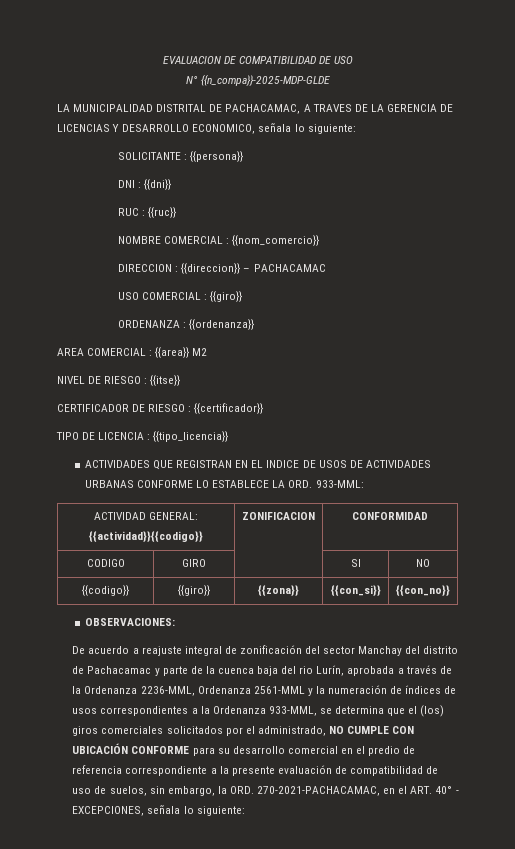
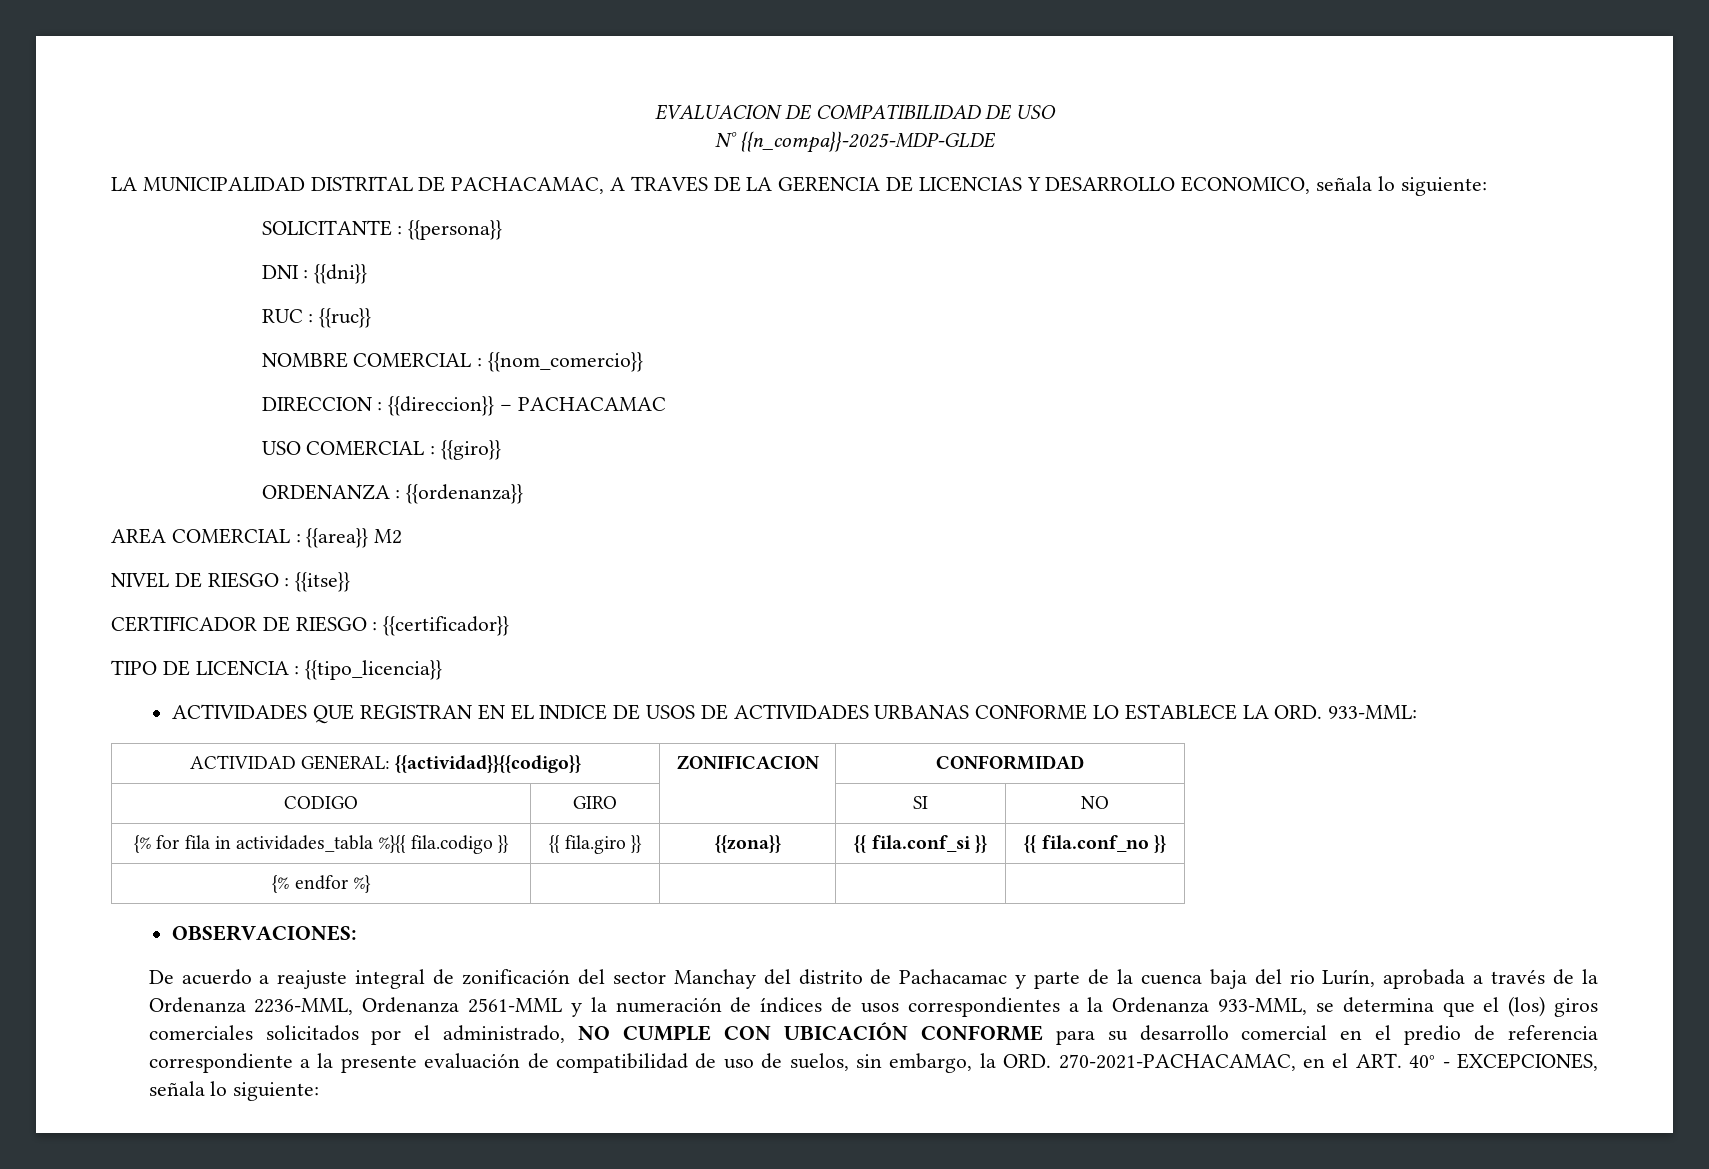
[82,585,129,596] [178,585,210,596] [258,585,299,596] [330,585,381,596] [396,585,450,596] {{codigo}} | {{giro}} | {{zona}} | {{con_si}} | {{con_no}} -> [134,835,509,854] [549,835,642,854] [714,835,781,853] [854,835,987,853] [1024,835,1166,853] [272,875,371,893] {% for fila in actividades_tabla %}{{ fila.codigo }} | {{ fila.giro }} | {{zona}} | {{ fila.conf_si }} | {{ fila.conf_no }} // {% endfor %} | | | |

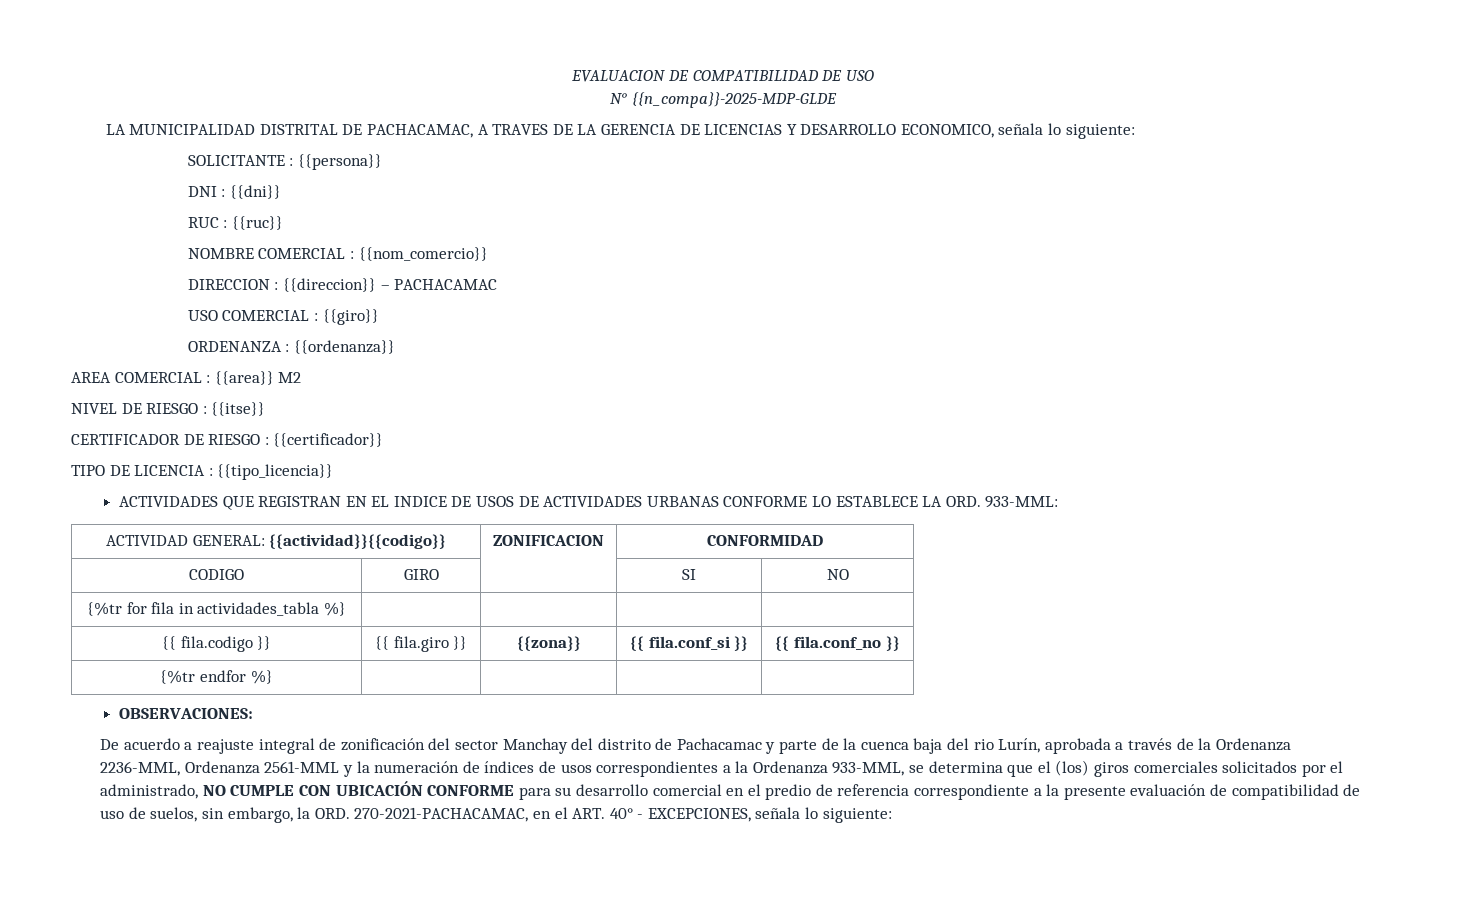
[134,835,152,853] {% -> [87,602,123,616] {%tr
[378,835,407,853] %}{{ -> [323,602,346,616] [161,636,176,650] %} | | | | // {{
[272,875,290,893] {% -> [160,670,196,684] {%tr

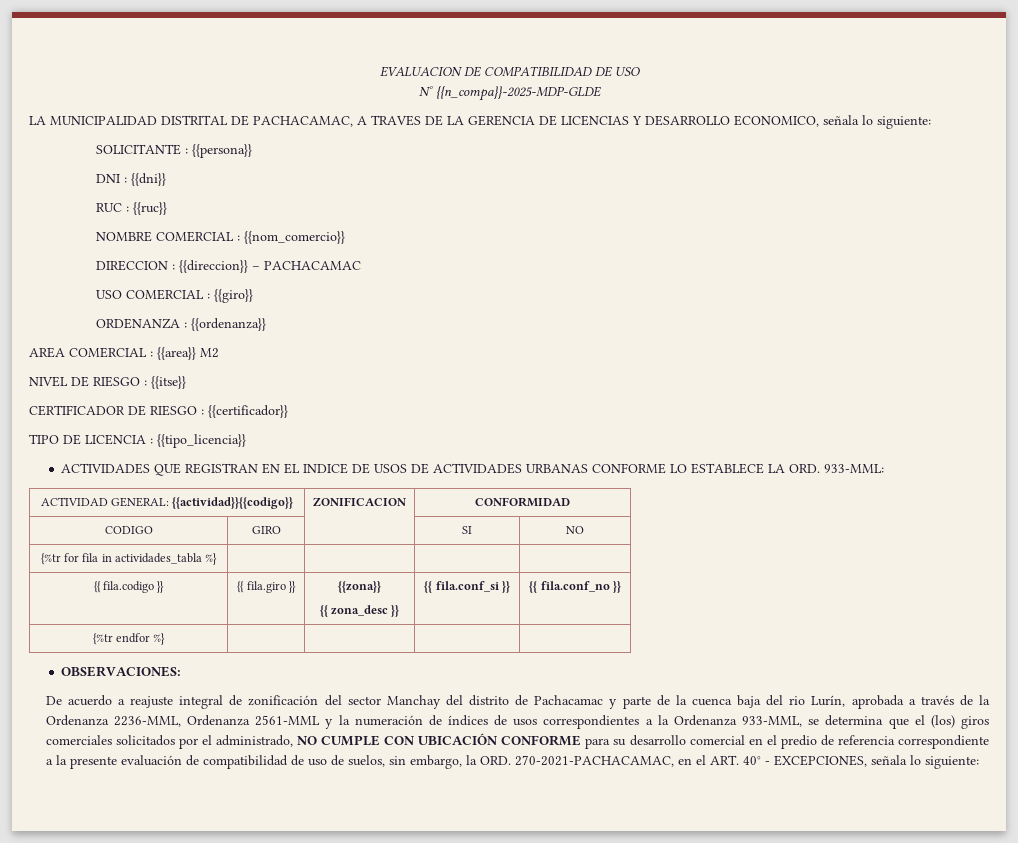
(581, 643) none -> [319,605,400,617] // {{ zona_desc }}

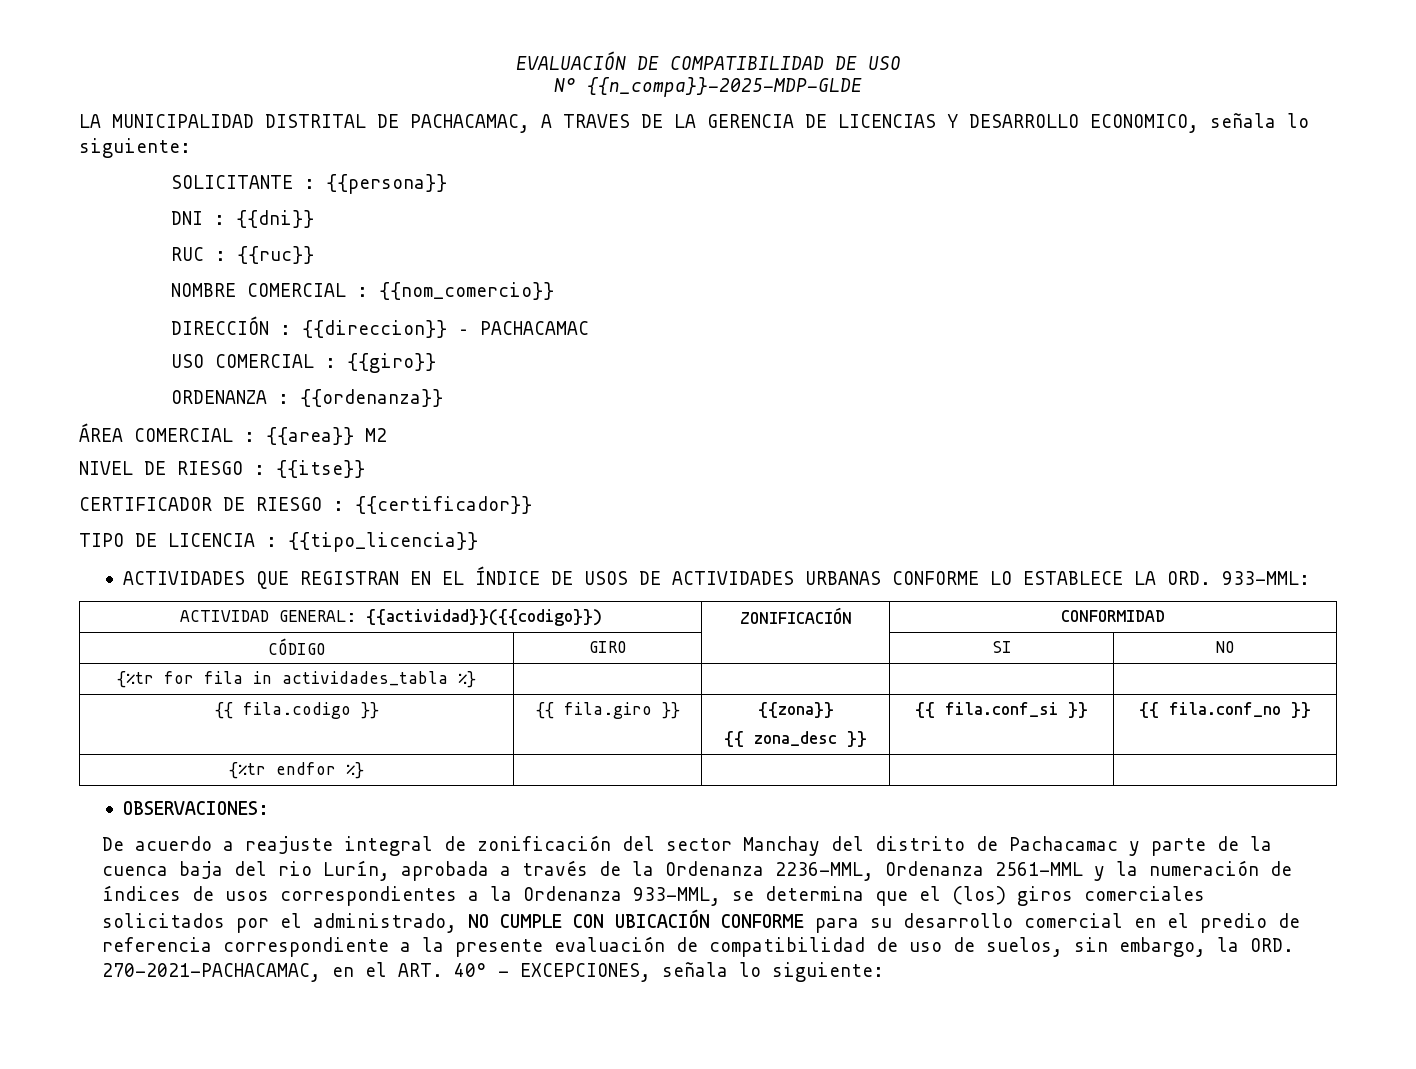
[379,66,463,77] EVALUACION -> [515,51,626,70] EVALUACIÓN
[95,260,168,271] DIRECCION -> [170,316,269,335] DIRECCIÓN
[29,347,65,358] AREA -> [79,423,123,442] ÁREA
[303,463,349,474] INDICE -> [474,566,540,585] ÍNDICE
[172,497,294,509] [313,497,406,506] {{actividad}}{{codigo}} | ZONIFICACION -> [365,609,602,626] [739,607,852,624] {{actividad}}({{codigo}}) | ZONIFICACIÓN
[104,526,153,534] CODIGO -> [267,638,326,655] CÓDIGO

